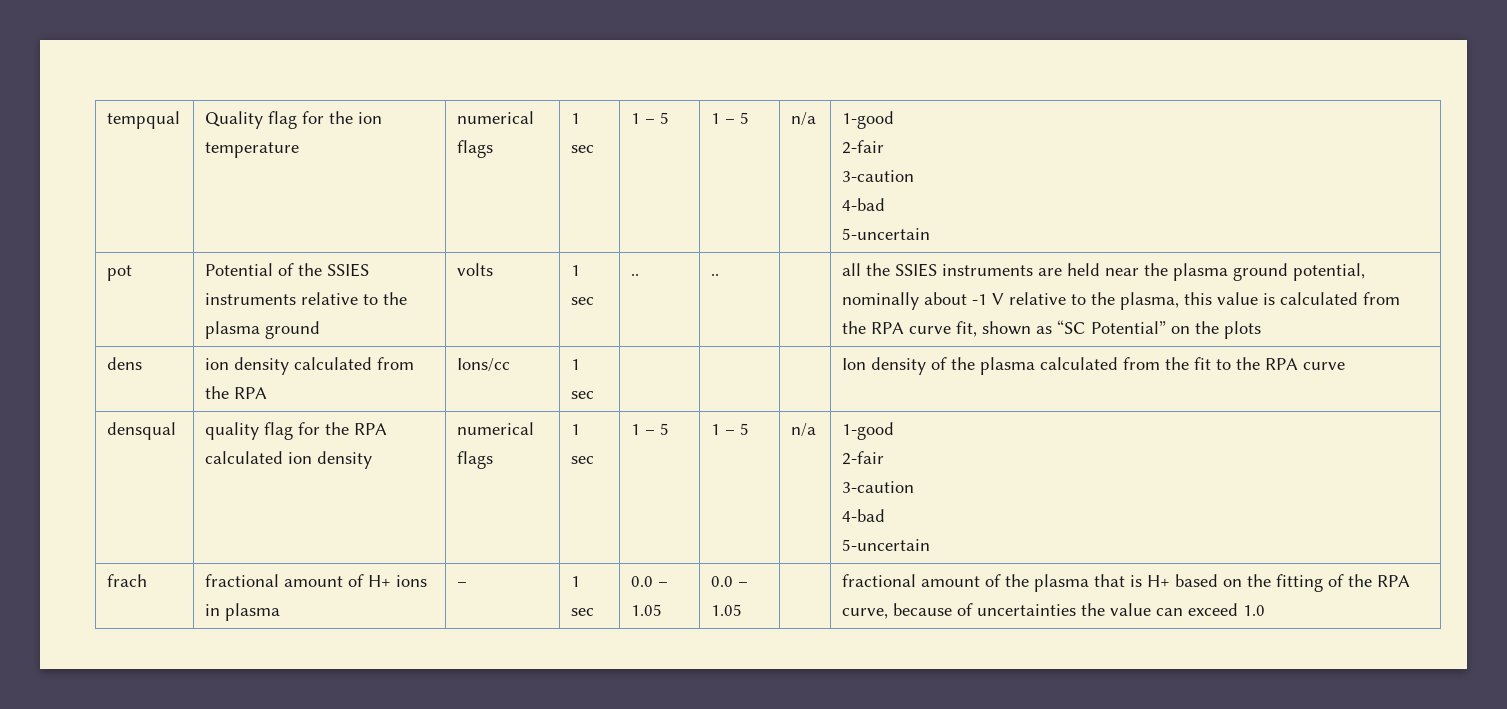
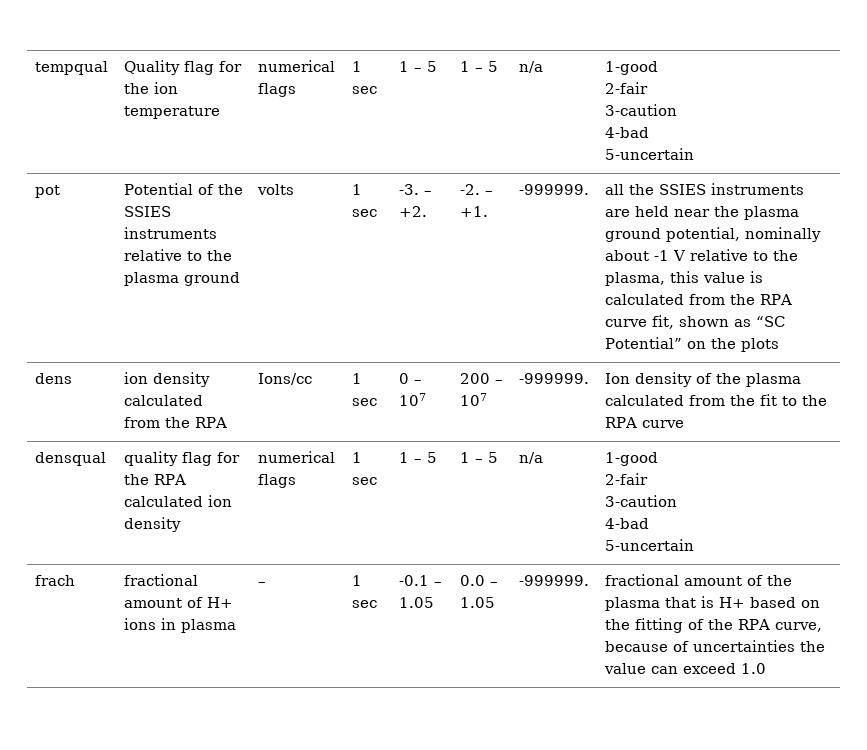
[631,273,640,276] [711,273,720,276] .. | .. | -> [398,184,432,195] [398,206,427,217] [459,184,493,195] [459,206,488,217] [518,184,589,195] -3. – +2. | -2. – +1. | -999999.
(595, 395) | | -> [398,373,422,384] [398,393,426,406] [459,373,503,384] [459,393,487,406] [518,373,589,384] 0 – 107 | 200 – 107 | -999999.
[631,576,654,587] 0.0 -> [398,575,429,586] -0.1
(743, 610) none -> [518,575,589,586] -999999.

